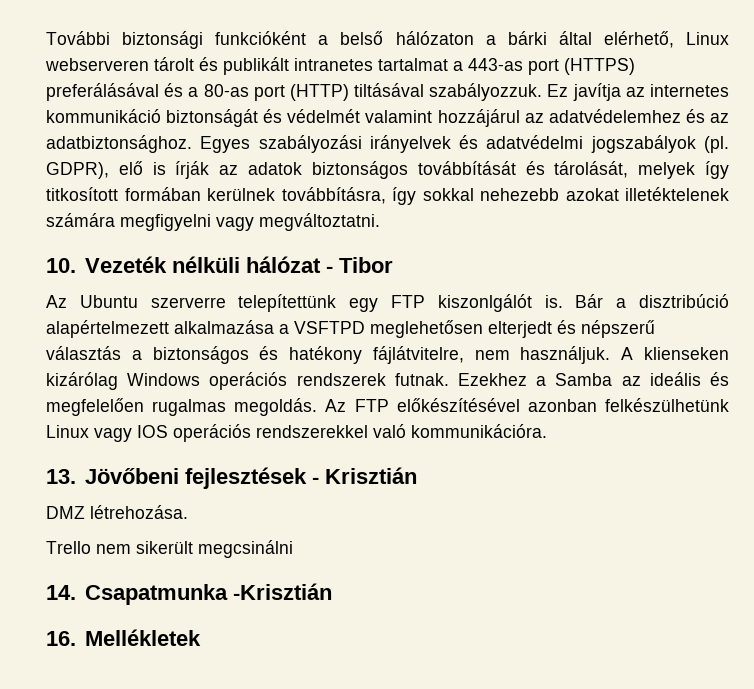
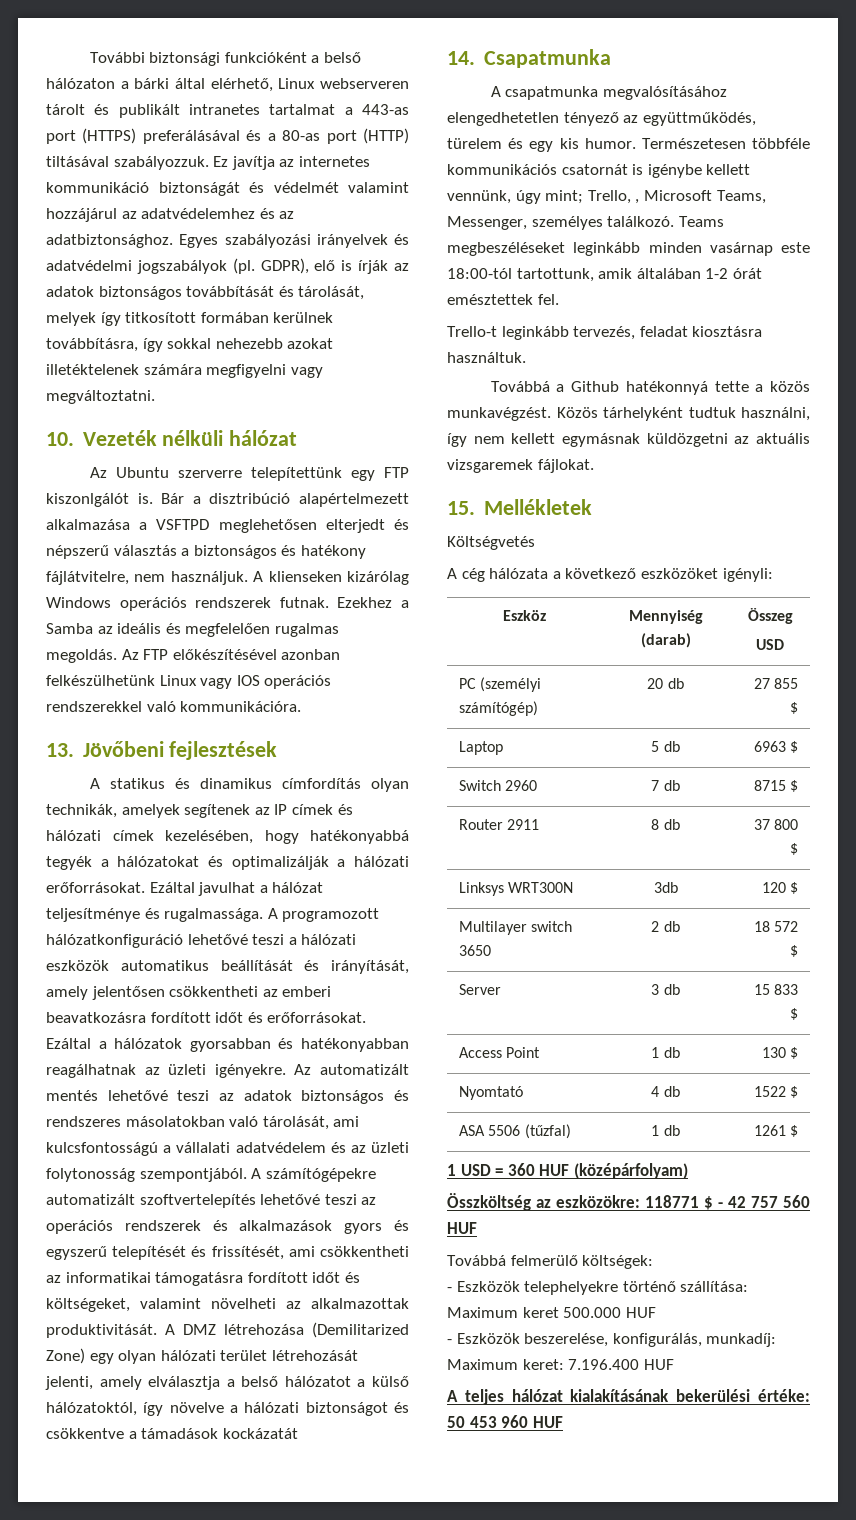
[325,257,393,273] - Tibor -> (298, 438) none
[311,467,417,484] [46,505,188,519] [46,540,293,558] [46,583,332,605] [46,629,201,646] - Krisztián // DMZ létrehozása. // Trello nem sikerült megcsinálni // 14. Csapatmunka -Krisztián // 16. Mellékletek -> [89,778,409,792] [46,804,353,818] [46,830,409,844] [46,856,409,870] [46,882,324,896] [46,908,380,922] [46,934,357,948] [46,960,409,974] [46,986,332,1000] [46,1012,367,1023] [46,1038,409,1052] [46,1064,409,1078] [46,1090,409,1104] [46,1116,360,1130] [46,1142,410,1156] [46,1168,376,1182] [46,1194,377,1208] [46,1220,410,1234] [46,1246,409,1260] [46,1272,360,1286] [46,1298,409,1312] [46,1322,409,1338] [46,1348,358,1364] [45,1376,409,1390] [46,1402,409,1416] [46,1428,298,1439] [447,49,611,68] [490,86,727,100] [447,112,756,126] [447,138,810,152] [447,164,751,178] [447,190,766,204] [447,216,724,230] [447,242,810,256] [447,268,762,282] [447,294,559,305] [447,326,763,340] [447,352,526,363] [490,381,810,395] [447,407,810,421] [447,433,810,447] [447,459,594,473] [447,499,592,515] [447,536,535,550] [447,568,773,582] [502,610,546,621] [628,610,703,624] [640,633,691,648] [747,608,793,624] [756,639,784,650] [459,677,542,692] [459,701,539,716] [647,678,684,689] [753,678,798,689] [789,702,798,714] [459,741,504,755] [651,741,680,752] [753,741,798,753] [459,780,538,791] [651,780,680,791] [753,780,798,792] [459,819,540,830] [651,819,680,830] [753,819,798,830] [789,843,798,855] [459,882,574,896] [653,882,678,893] [761,882,798,894] [459,921,573,935] [459,945,492,956] [651,921,680,932] [753,921,798,932] [789,945,798,957] [459,984,502,995] [651,984,680,995] [753,984,798,995] [789,1008,798,1020] [459,1047,541,1058] [651,1047,680,1058] [761,1047,798,1059] [459,1086,524,1100] [651,1086,680,1097] [753,1086,798,1098] [459,1124,571,1139] [651,1125,680,1136] [753,1125,798,1137] [447,1163,688,1179] [447,1193,810,1211] [447,1222,477,1234] [447,1255,654,1269] [447,1281,749,1295] [447,1307,656,1318] [447,1333,777,1347] [447,1359,674,1370] [447,1389,810,1405] [447,1415,563,1428] // A statikus és dinamikus címfordítás olyan technikák, amelyek segítenek az IP címek és hálózati címek kezelésében, hogy hatékonyabbá tegyék a hálózatokat és optimalizálják a hálózati erőforrásokat. Ezáltal javulhat a hálózat teljesítménye és rugalmassága. A programozott hálózatkonfiguráció lehetővé teszi a hálózati eszközök automatikus beállítását és irányítását, amely jelentősen csökkentheti az emberi beavatkozásra fordított időt és erőforrásokat. Ezáltal a hálózatok gyorsabban és hatékonyabban reagálhatnak az üzleti igényekre. Az automatizált mentés lehetővé teszi az adatok biztonságos és rendszeres másolatokban való tárolását, ami kulcsfontosságú a vállalati adatvédelem és az üzleti folytonosság szempontjából. A számítógépekre automatizált szoftvertelepítés lehetővé teszi az operációs rendszerek és alkalmazások gyors és egyszerű telepítését és frissítését, ami csökkentheti az informatikai támogatásra fordított időt és költségeket, valamint növelheti az alkalmazottak produktivitását. A DMZ létrehozása (Demilitarized Zone) egy olyan hálózati terület létrehozását jelenti, amely elválasztja a belső hálózatot a külső hálózatoktól, így növelve a hálózati biztonságot és csökkentve a támadások kockázatát // 14. Csapatmunka // A csapatmunka megvalósításához elengedhetetlen tényező az együttműködés, türelem és egy kis humor. Természetesen többféle kommunikációs csatornát is igénybe kellett vennünk, úgy mint; Trello, , Microsoft Teams, Messenger, személyes találkozó. Teams megbeszéléseket leginkább minden vasárnap este 18:00-tól tartottunk, amik általában 1-2 órát emésztettek fel. // Trello-t leginkább tervezés, feladat kiosztásra használtuk. // Továbbá a Github hatékonnyá tette a közös munkavégzést. Közös tárhelyként tudtuk használni, így nem kellett egymásnak küldözgetni az aktuális vizsgaremek fájlokat. // 15. Mellékletek // Költségvetés // A cég hálózata a következő eszközöket igényli: // Eszköz | Mennyiség (darab) | Összeg // USD // PC (személyi számítógép) | 20 db | 27 855 $ // Laptop | 5 db | 6963 $ // Switch 2960 | 7 db | 8715 $ // Router 2911 | 8 db | 37 800 $ // Linksys WRT300N | 3db | 120 $ // Multilayer switch 3650 | 2 db | 18 572 $ // Server | 3 db | 15 833 $ // Access Point | 1 db | 130 $ // Nyomtató | 4 db | 1522 $ // ASA 5506 (tűzfal) | 1 db | 1261 $ // 1 USD = 360 HUF (középárfolyam) // Összköltség az eszközökre: 118771 $ - 42 757 560 HUF // Továbbá felmerülő költségek: // - Eszközök telephelyekre történő szállítása: Maximum keret 500.000 HUF // - Eszközök beszerelése, konfigurálás, munkadíj: Maximum keret: 7.196.400 HUF // A teljes hálózat kialakításának bekerülési értéke: 50 453 960 HUF

